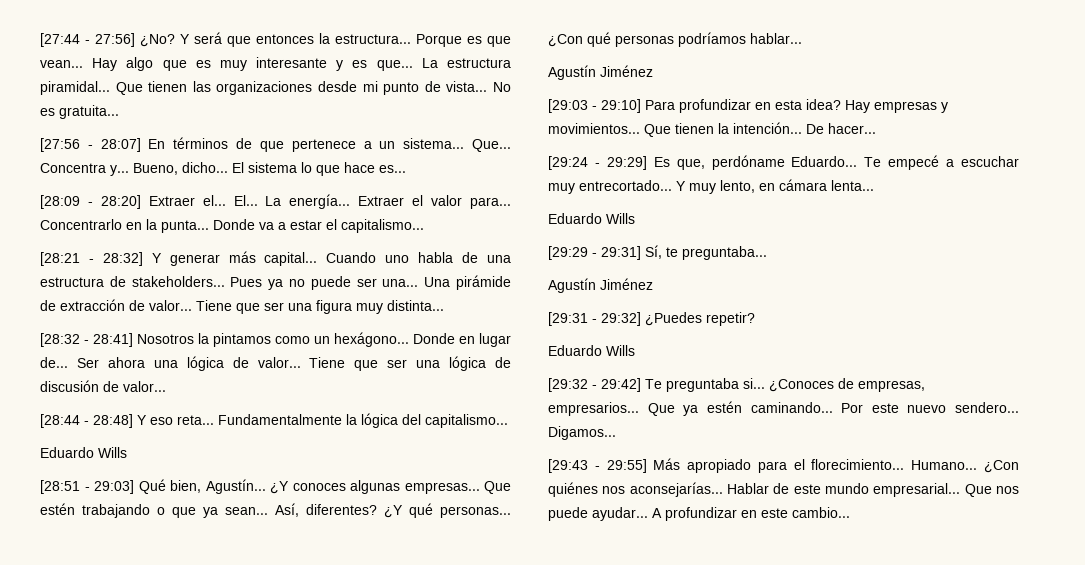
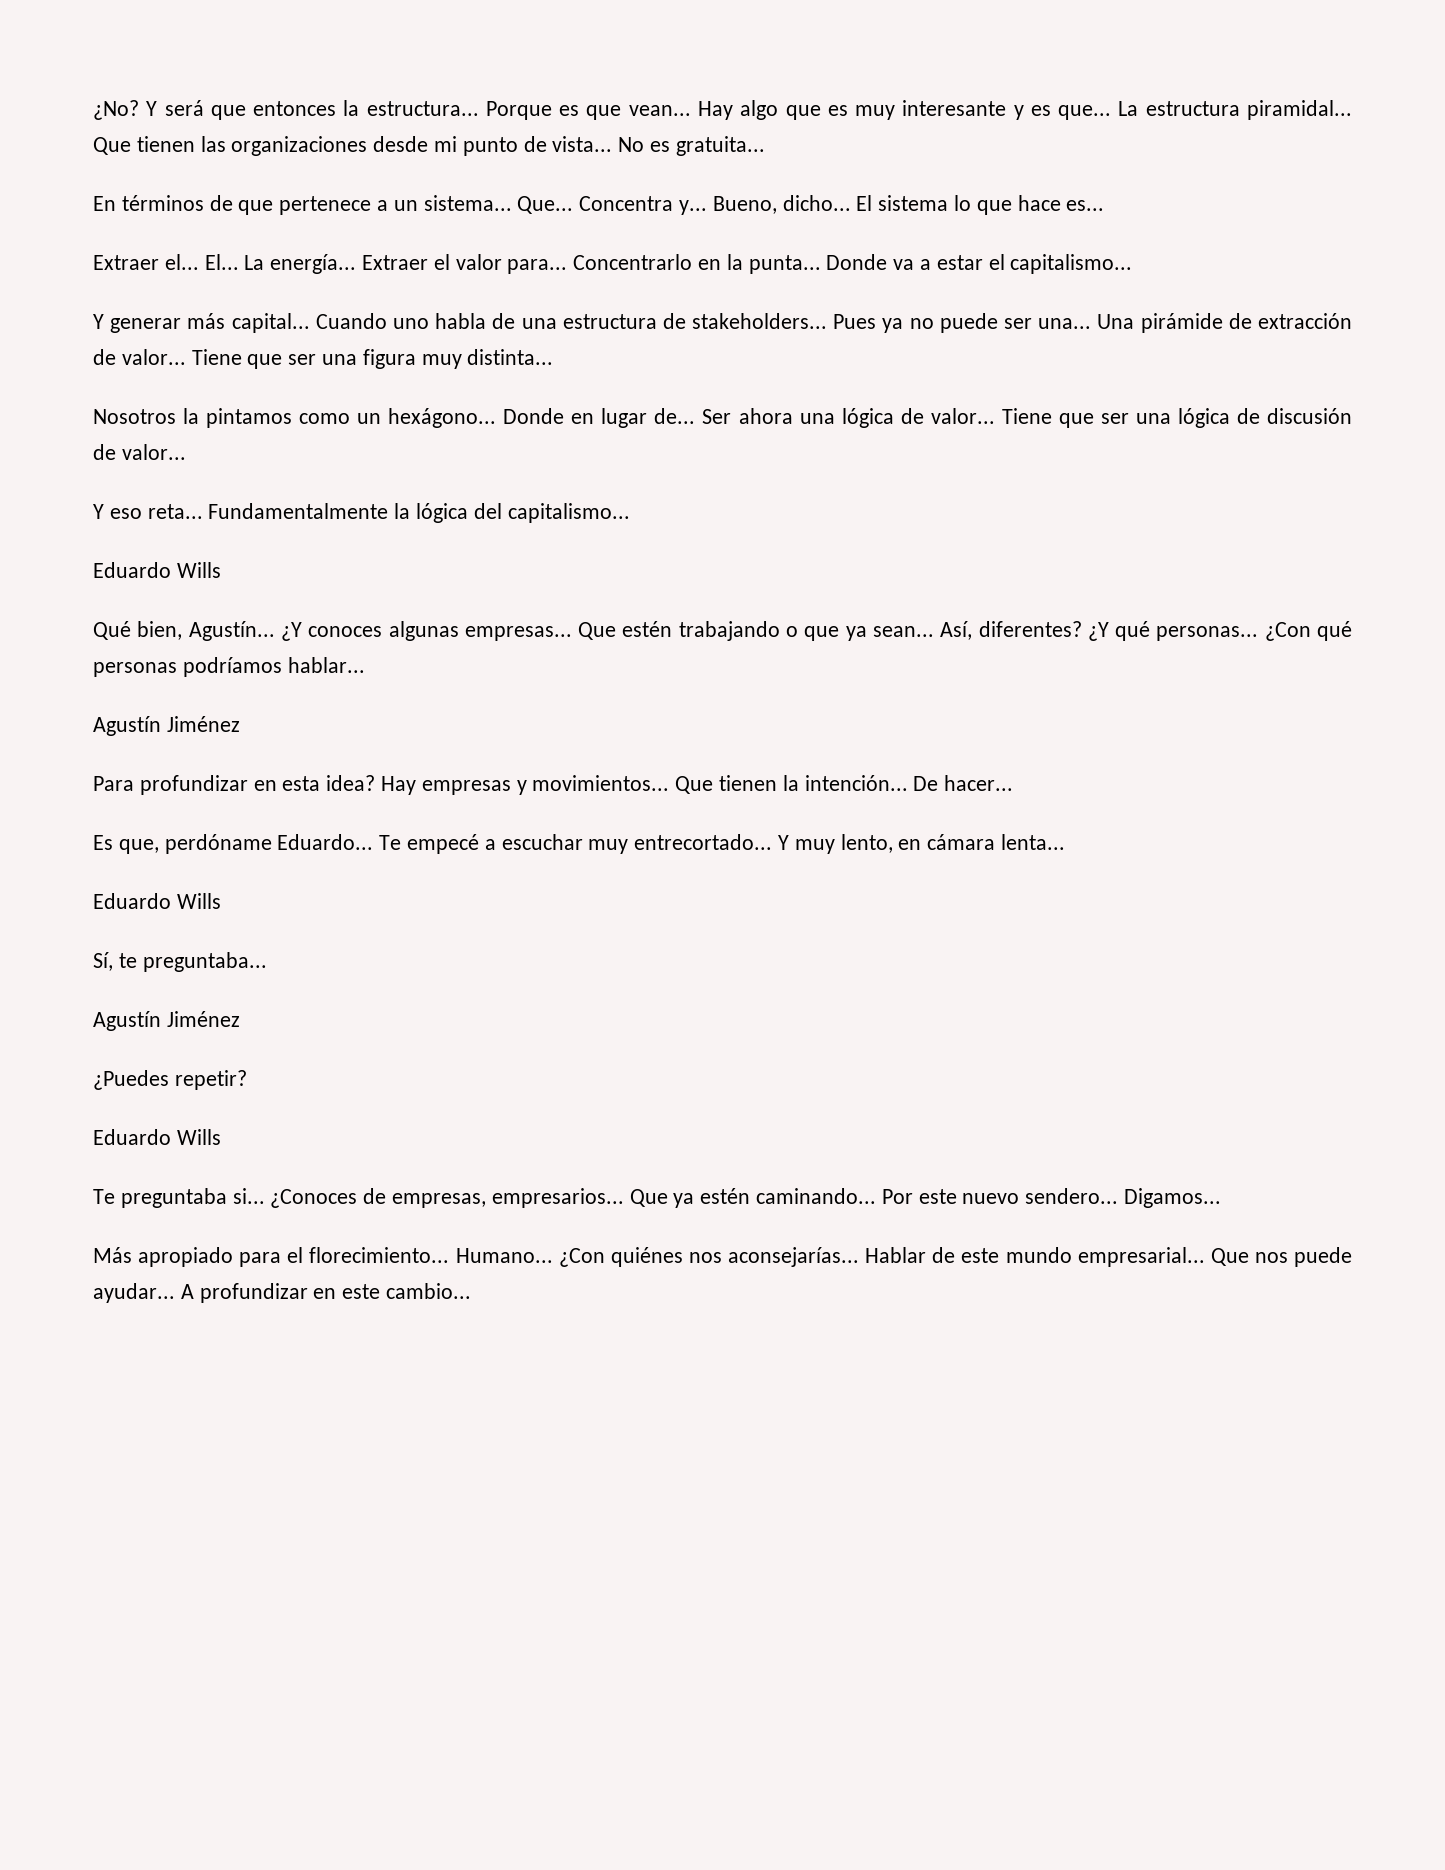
[40,33,135,47] [27:44 - 27:56] -> (93, 110) none
[40,138,141,152] [27:56 - 28:07] -> (765, 146) none
[40,195,141,209] [28:09 - 28:20] -> (1105, 205) none
[40,252,143,266] [28:21 - 28:32] -> (1133, 264) none
[40,333,133,347] [28:32 - 28:41] -> (554, 357) none
[40,414,133,428] [28:44 - 28:48] -> (186, 452) none
[40,480,134,494] [28:51 - 29:03] -> (221, 570) none
[548,99,641,113] [29:03 - 29:10] -> (240, 724) none
[548,156,647,170] [29:24 - 29:29] -> (1014, 783) none
[548,246,641,260] [29:29 - 29:31] -> (221, 901) none
[548,312,641,326] [29:31 - 29:32] -> (240, 1019) none
[548,378,641,392] [29:32 - 29:42] -> (221, 1137) none
[548,459,647,473] [29:43 - 29:55] -> (1222, 1198) none

